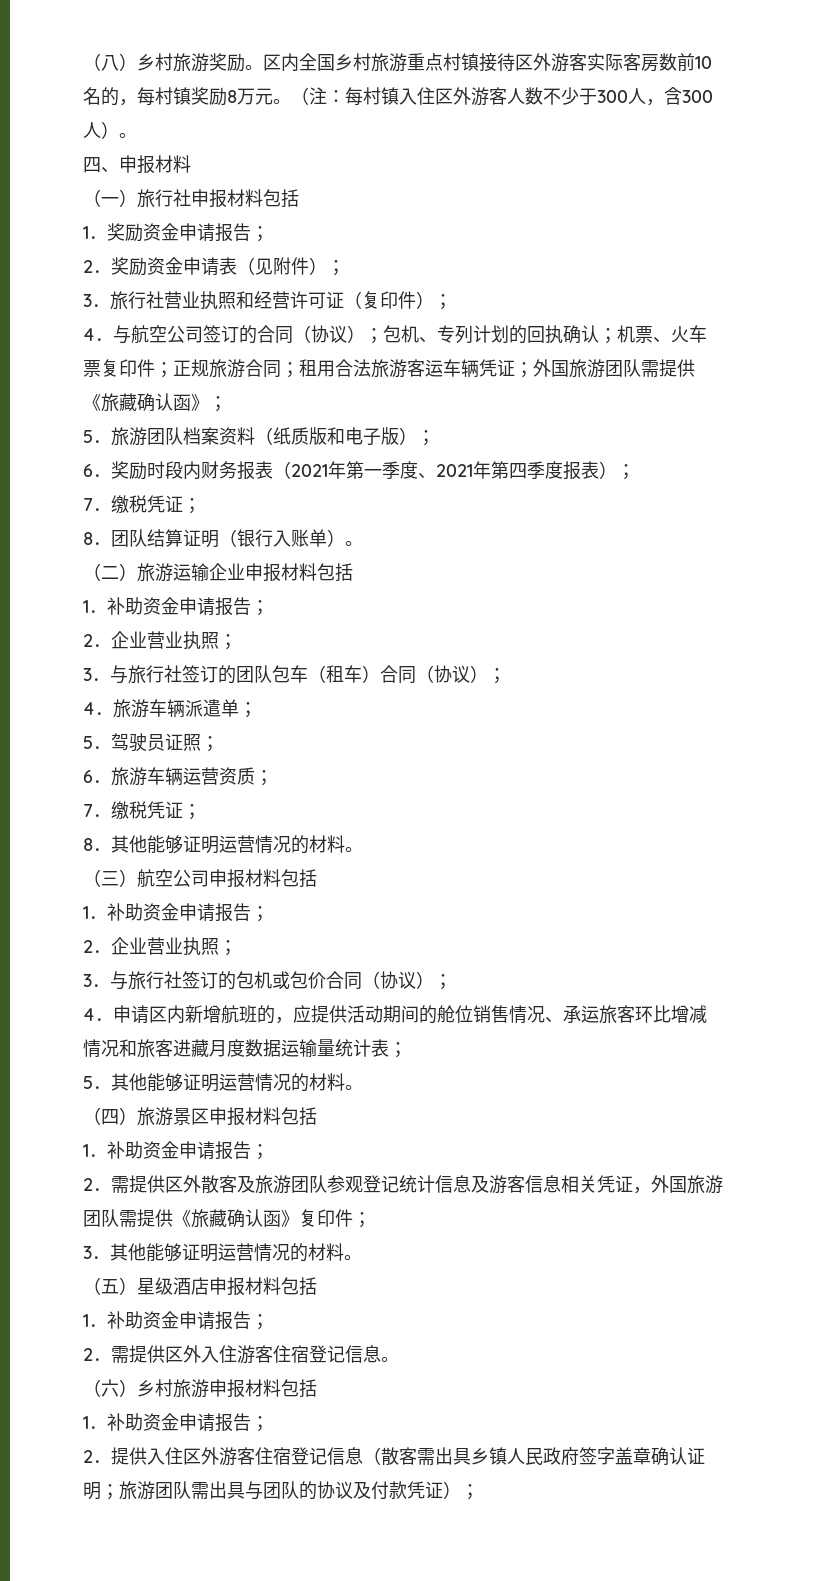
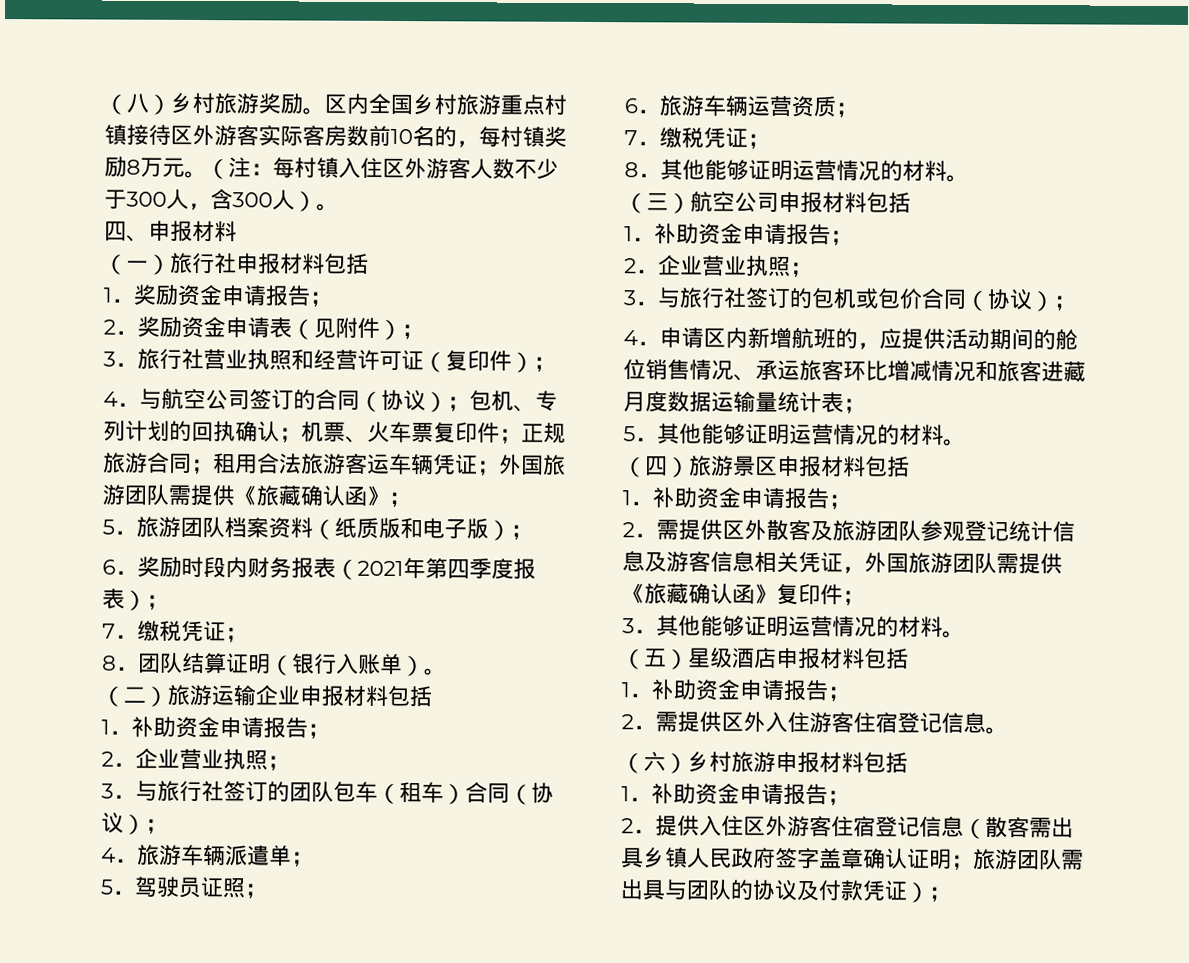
[364,461,509,479] 一季度、2021年第 -> (448, 568) none

